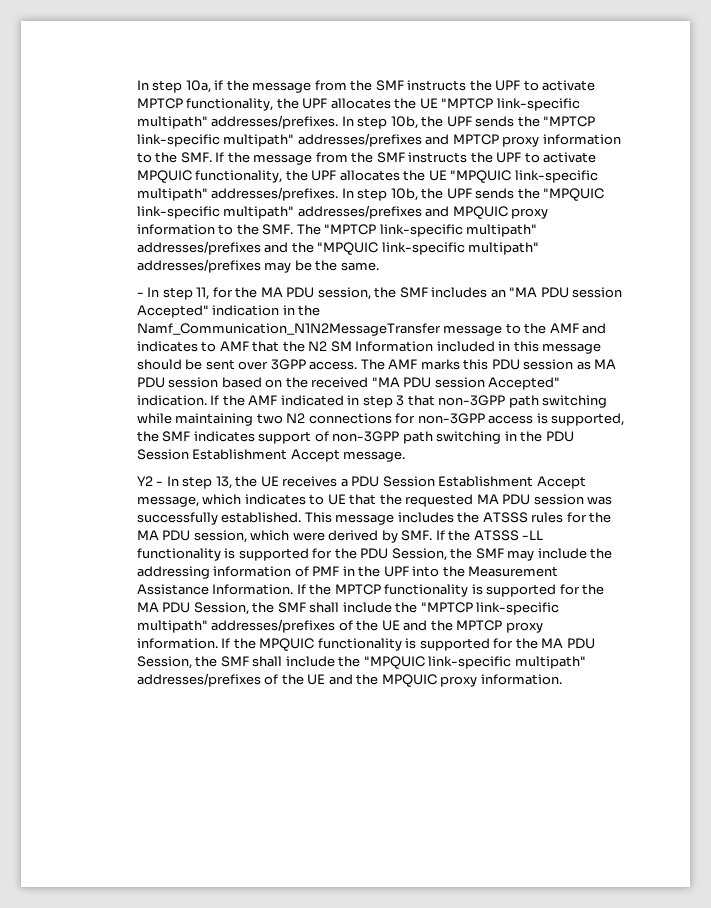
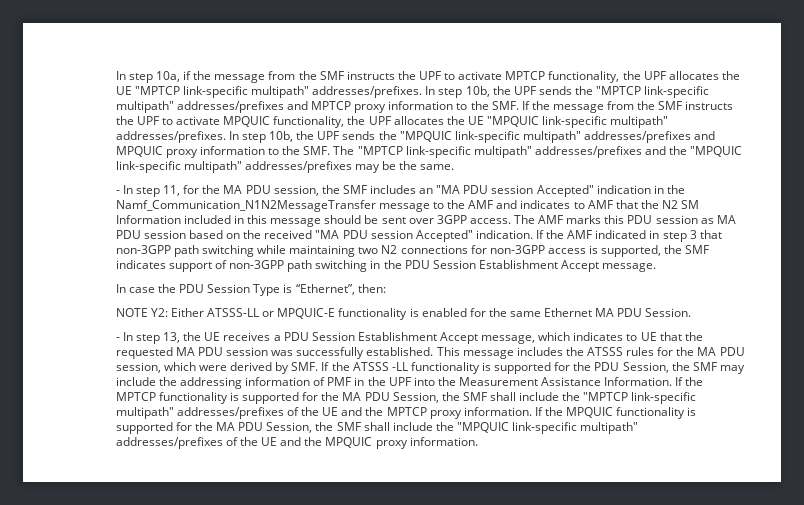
[136,476,153,486] Y2 -> [115,284,386,296] [115,308,692,320] In case the PDU Session Type is “Ethernet”, then: // NOTE Y2: Either ATSSS-LL or MPQUIC-E functionality is enabled for the same Ethernet MA PDU Session. //

